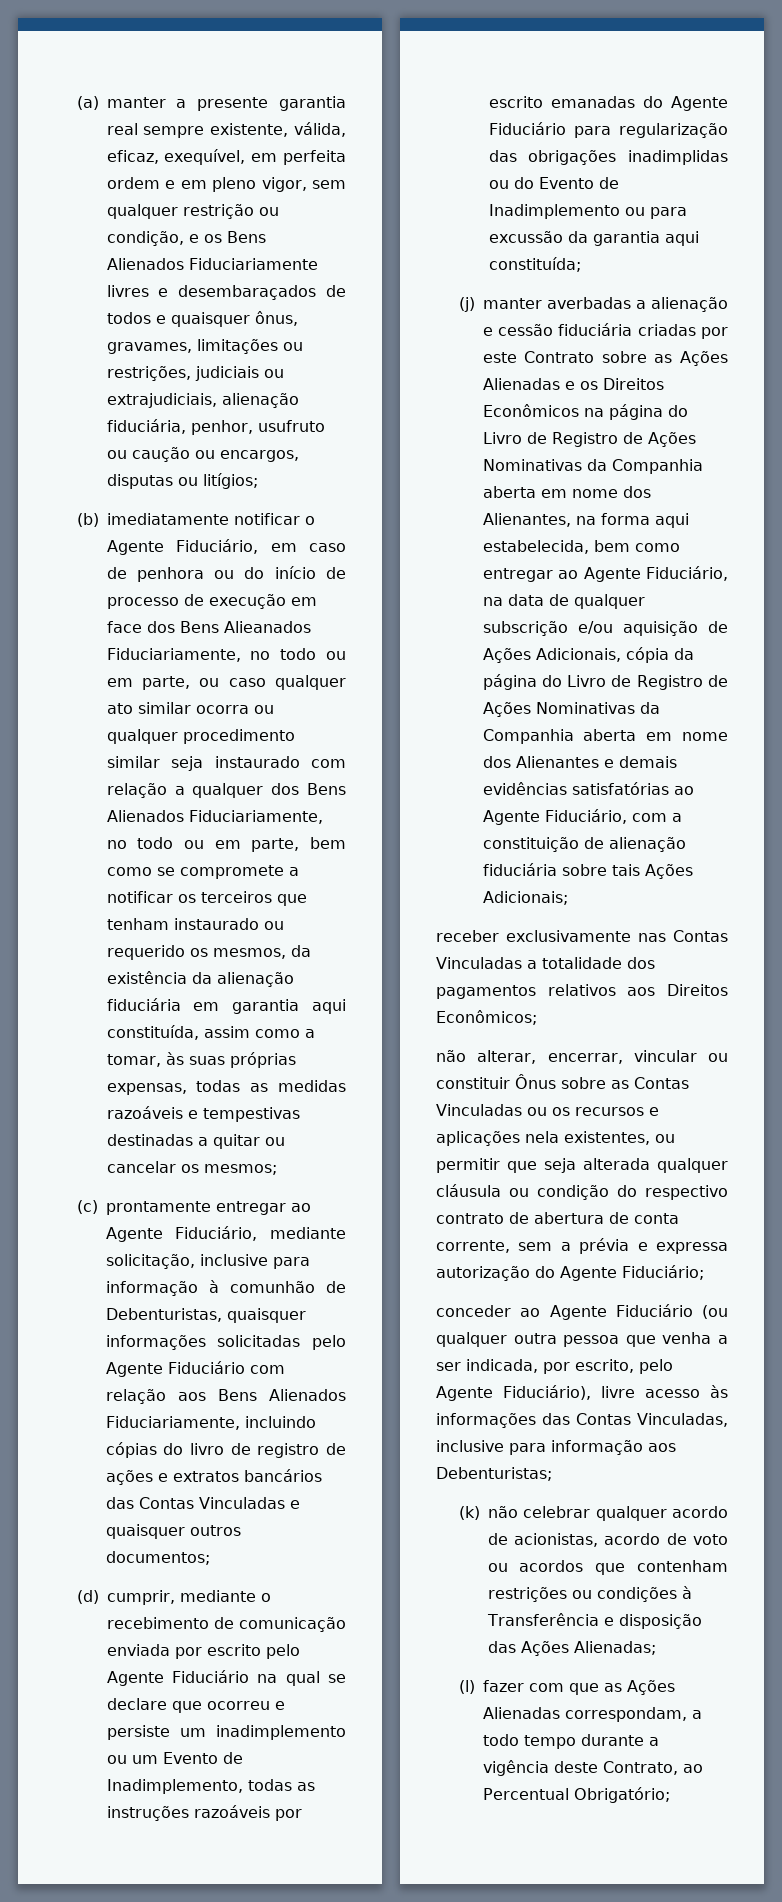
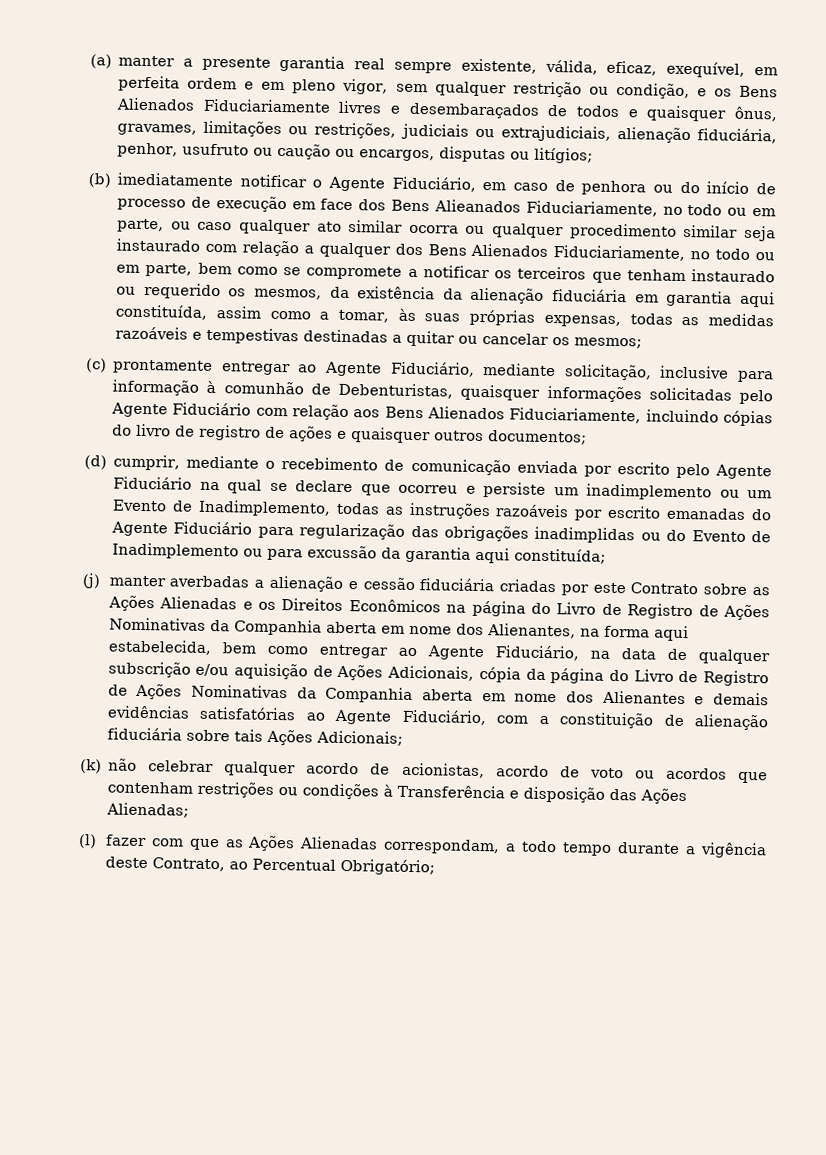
[172,1469,322,1482] [105,1497,300,1509] extratos bancários das Contas Vinculadas e -> (348, 435) none
[436,930,728,942] [436,957,655,969] [436,984,728,999] [436,1010,537,1025] [436,1050,728,1064] [436,1074,689,1089] [436,1104,659,1116] [436,1131,675,1146] [436,1158,728,1173] [436,1184,728,1200] [436,1212,679,1224] [436,1238,728,1254] [436,1265,704,1281] [436,1304,728,1320] [436,1332,728,1347] [436,1359,673,1374] [436,1385,728,1401] [436,1413,728,1428] [436,1440,676,1455] [436,1467,552,1481] // receber exclusivamente nas Contas Vinculadas a totalidade dos pagamentos relativos aos Direitos Econômicos; // não alterar, encerrar, vincular ou constituir Ônus sobre as Contas Vinculadas ou os recursos e aplicações nela existentes, ou permitir que seja alterada qualquer cláusula ou condição do respectivo contrato de abertura de conta corrente, sem a prévia e expressa autorização do Agente Fiduciário; // conceder ao Agente Fiduciário (ou qualquer outra pessoa que venha a ser indicada, por escrito, pelo Agente Fiduciário), livre acesso às informações das Contas Vinculadas, inclusive para informação aos Debenturistas; -> (403, 738) none

